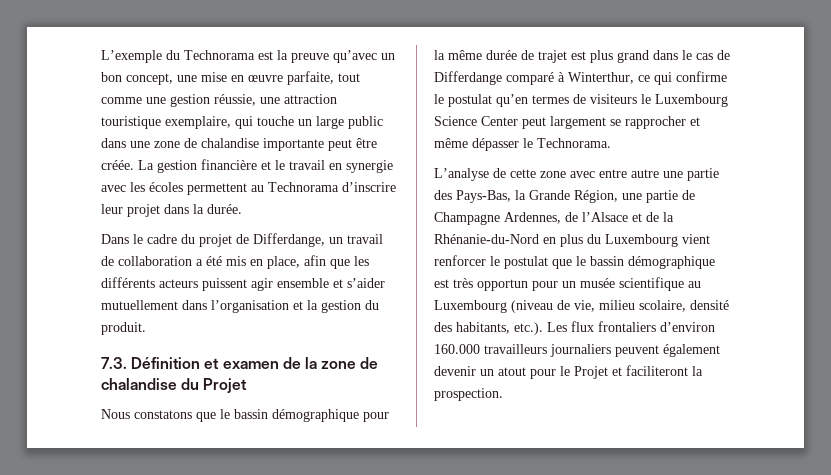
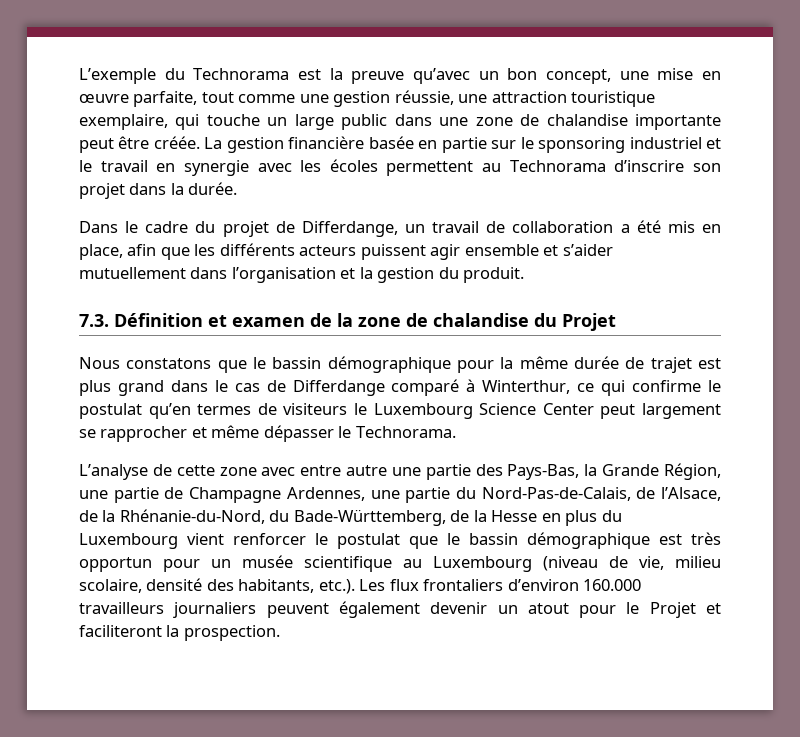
(257, 164) none -> [368,136,702,153] basée en partie sur le sponsoring industriel
[101,204,123,214] leur -> [693,163,721,172] son
[565,212,674,222] [434,234,539,244] de l’Alsace et de la Rhénanie-du-Nord -> [370,487,722,503] [79,509,538,526] une partie du Nord-Pas-de-Calais, de l’Alsace, de la Rhénanie-du-Nord, du Bade-Württemberg, de la Hesse

